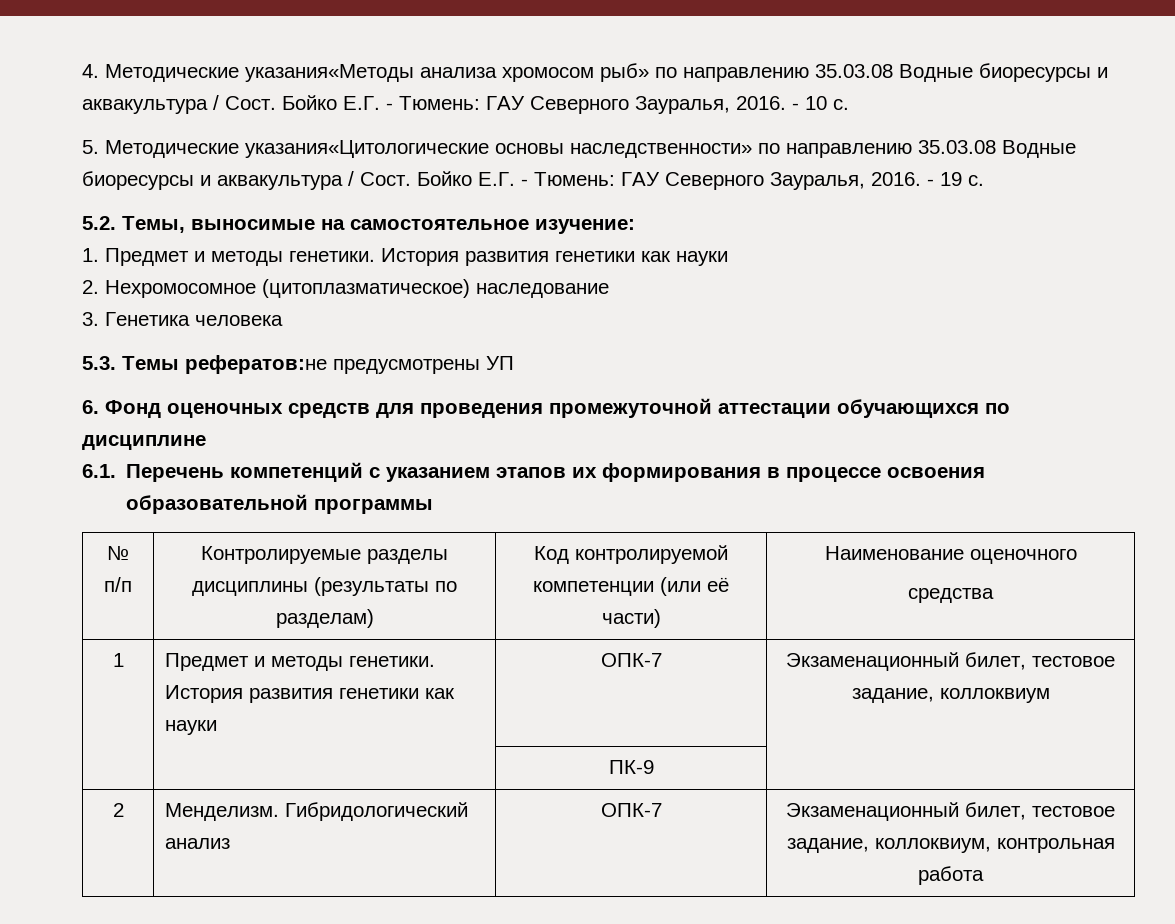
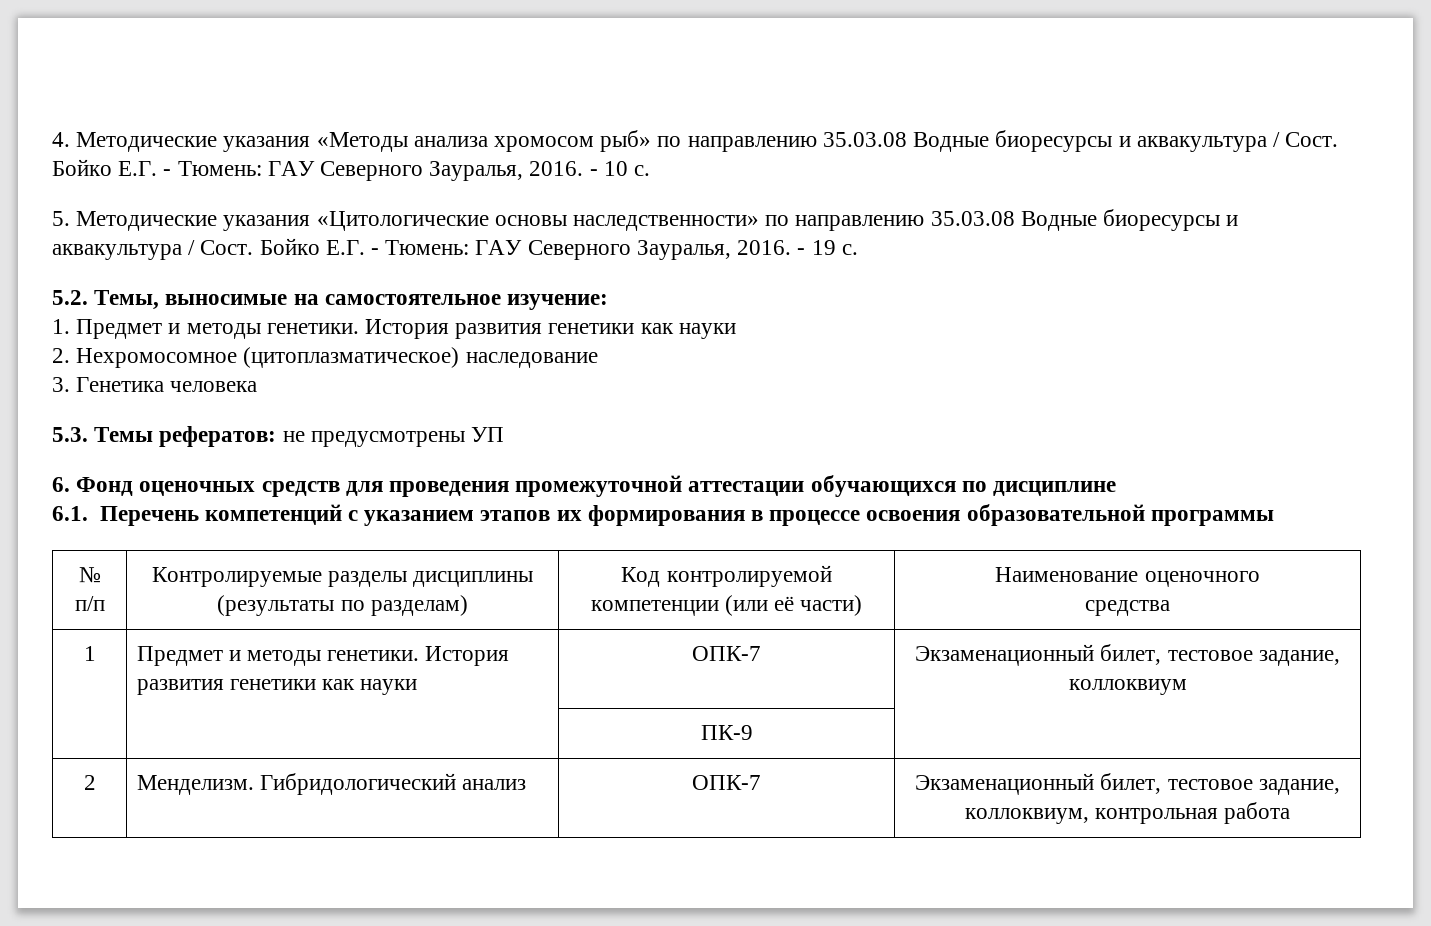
[245,64,414,82] указания«Методы -> [223,132,408,152] указания «Методы
[245,140,489,158] указания«Цитологические -> [223,211,489,231] указания «Цитологические
[185,355,327,374] рефератов:не -> [159,426,305,447] рефератов: не

